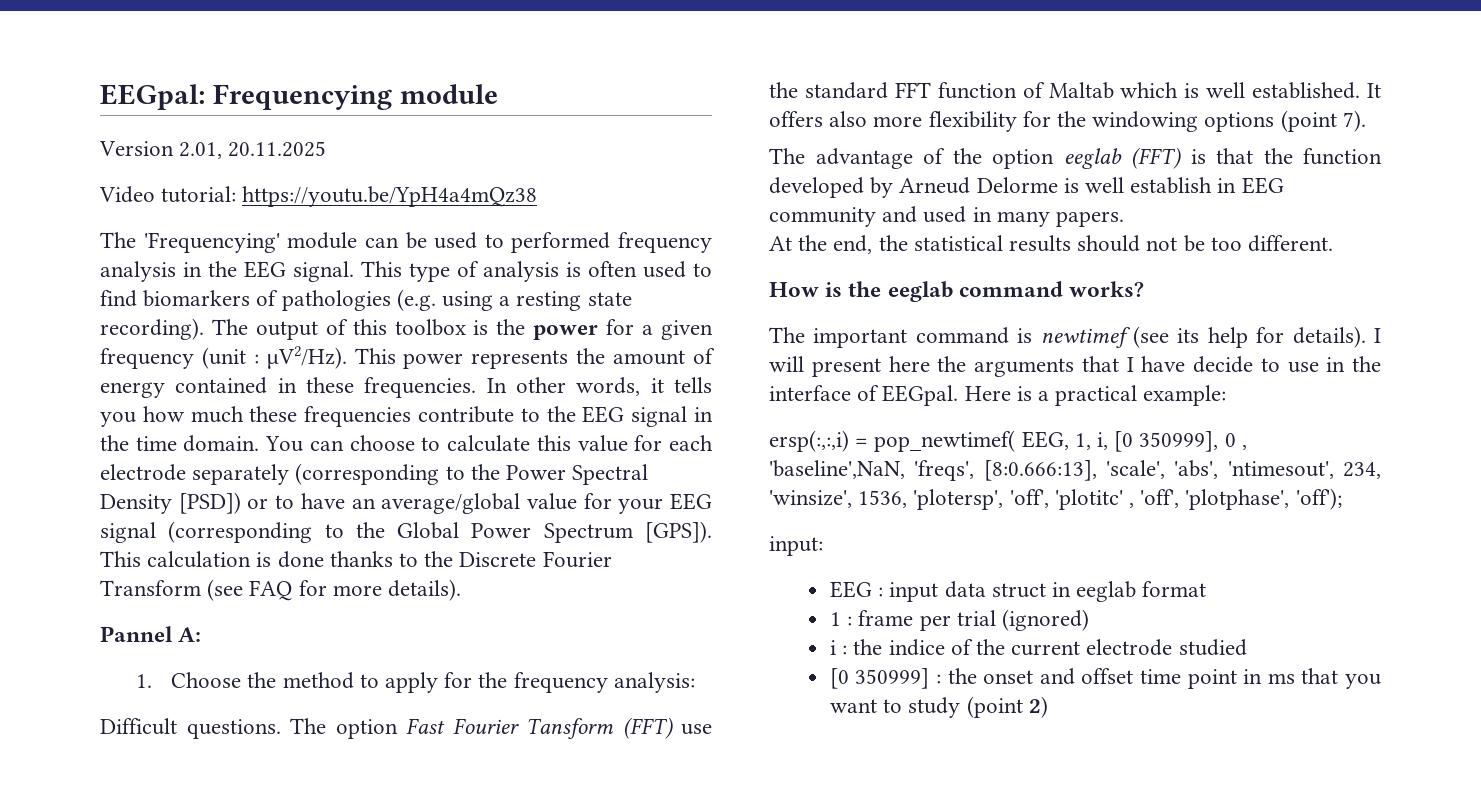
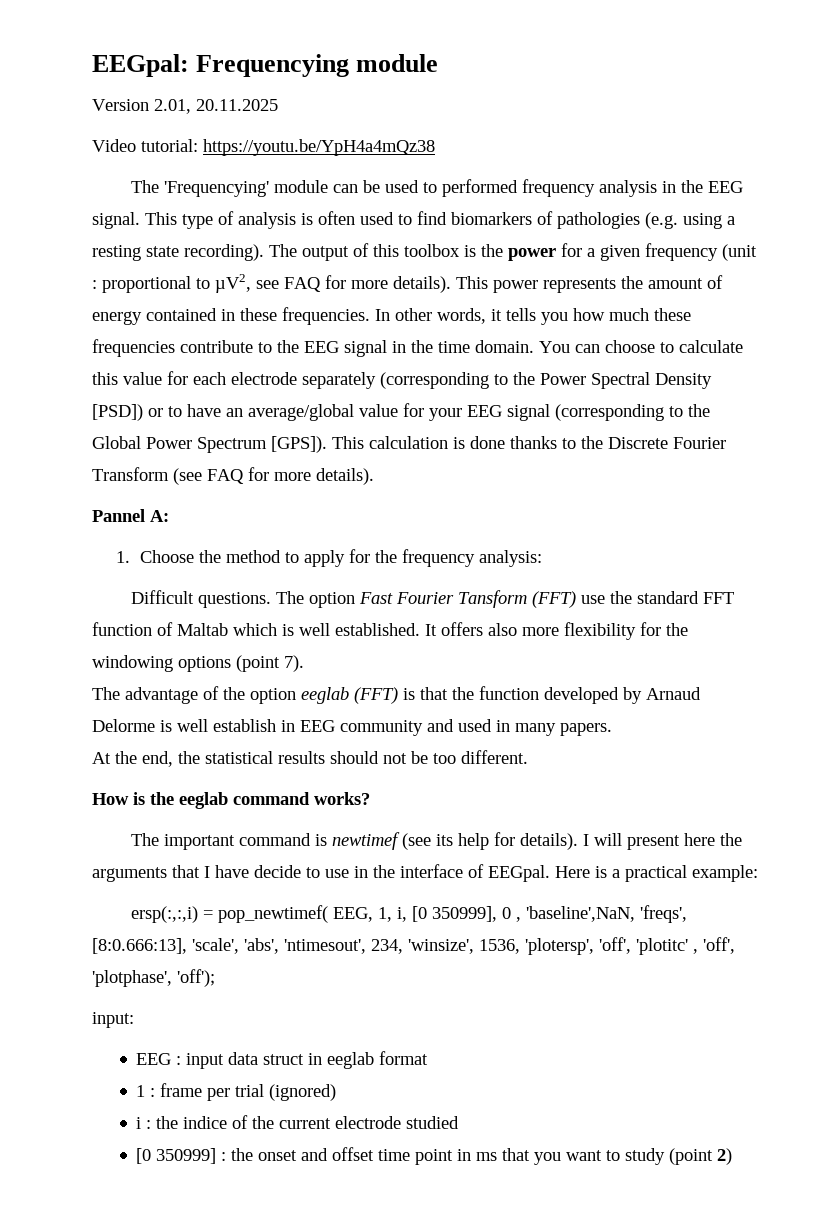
[266,346,347,369] µV2/Hz). -> [102,274,451,293] proportional to µV2, see FAQ for more details).
[899,177,971,194] Arneud -> [646,687,701,700] Arnaud

